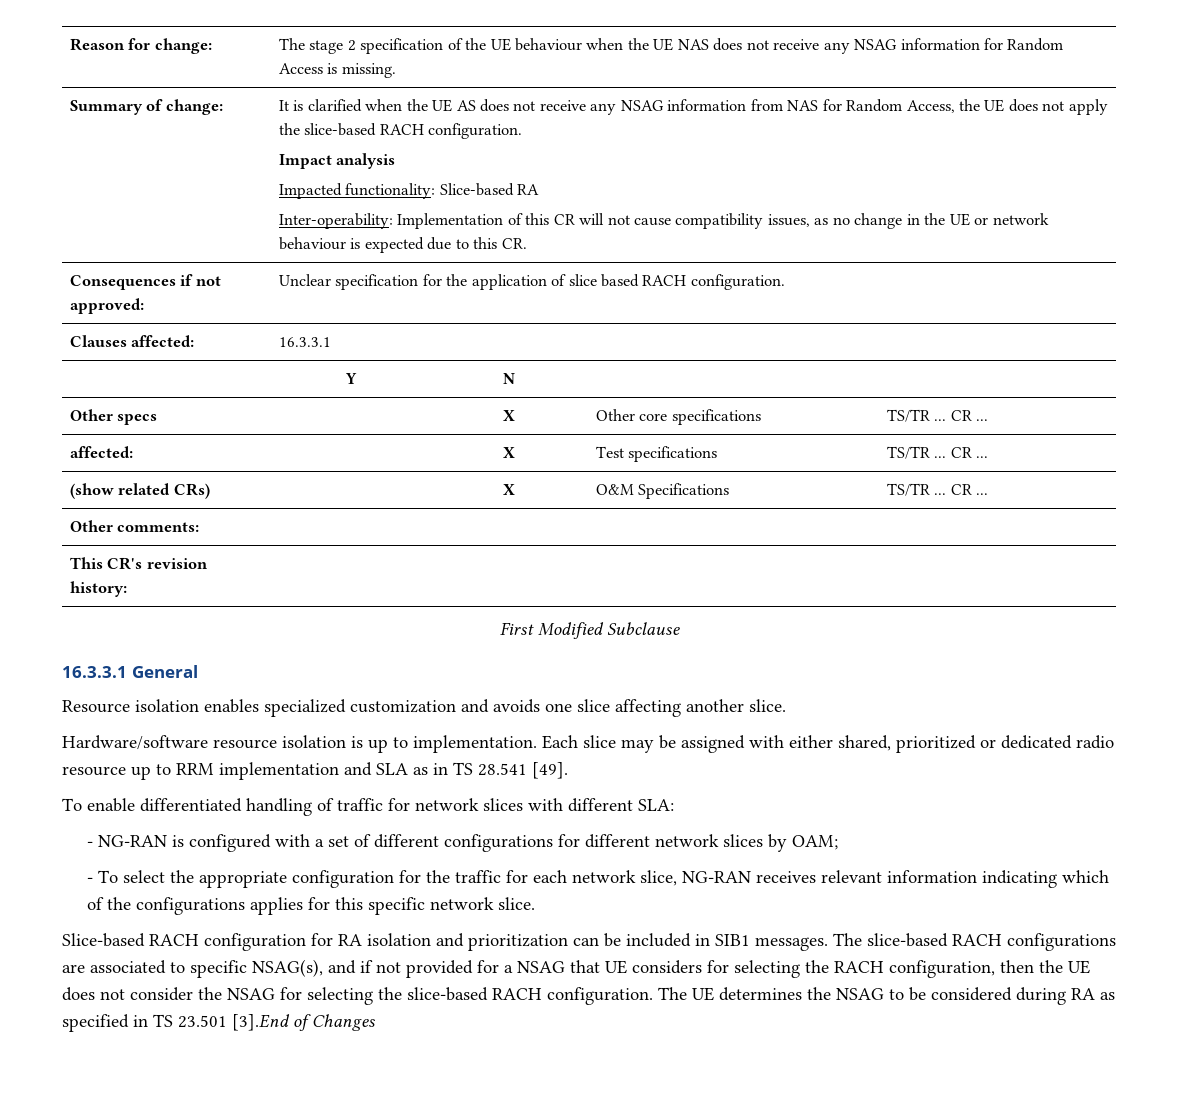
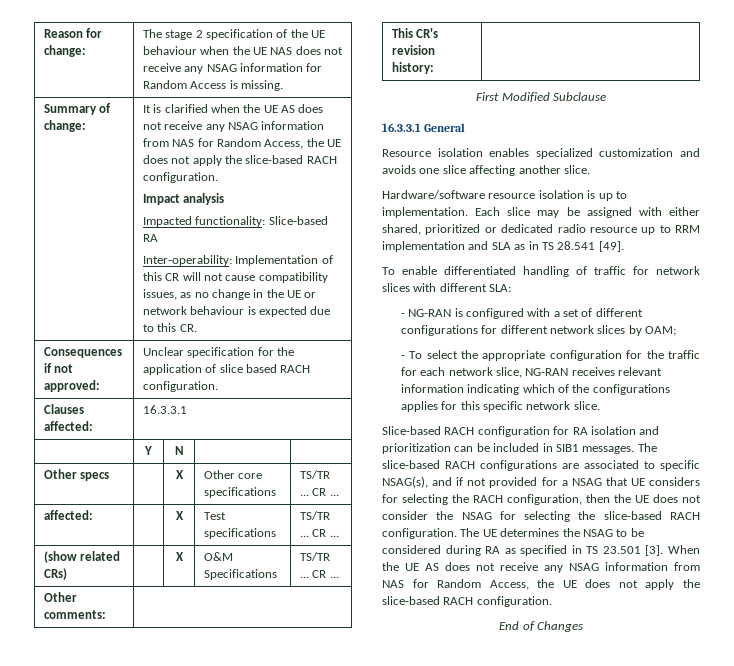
[232,1014,290,1031] [3].End -> [645,545,700,556] [382,562,700,573] [382,579,700,590] [382,596,552,607] [499,621,520,630] [3]. When the UE AS does not receive any NSAG information from NAS for Random Access, the UE does not apply the slice-based RACH configuration. // End

